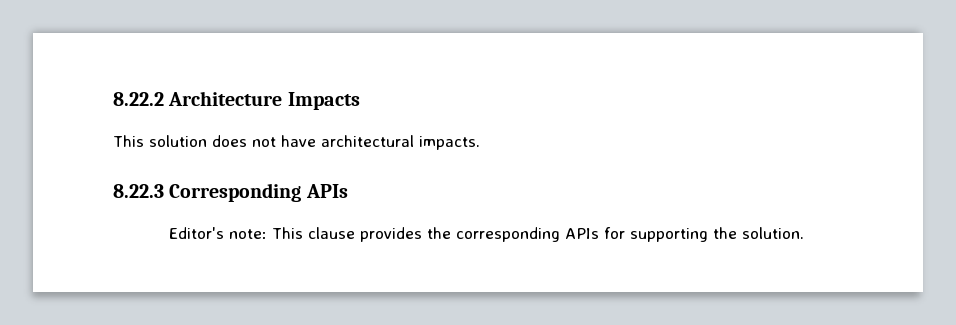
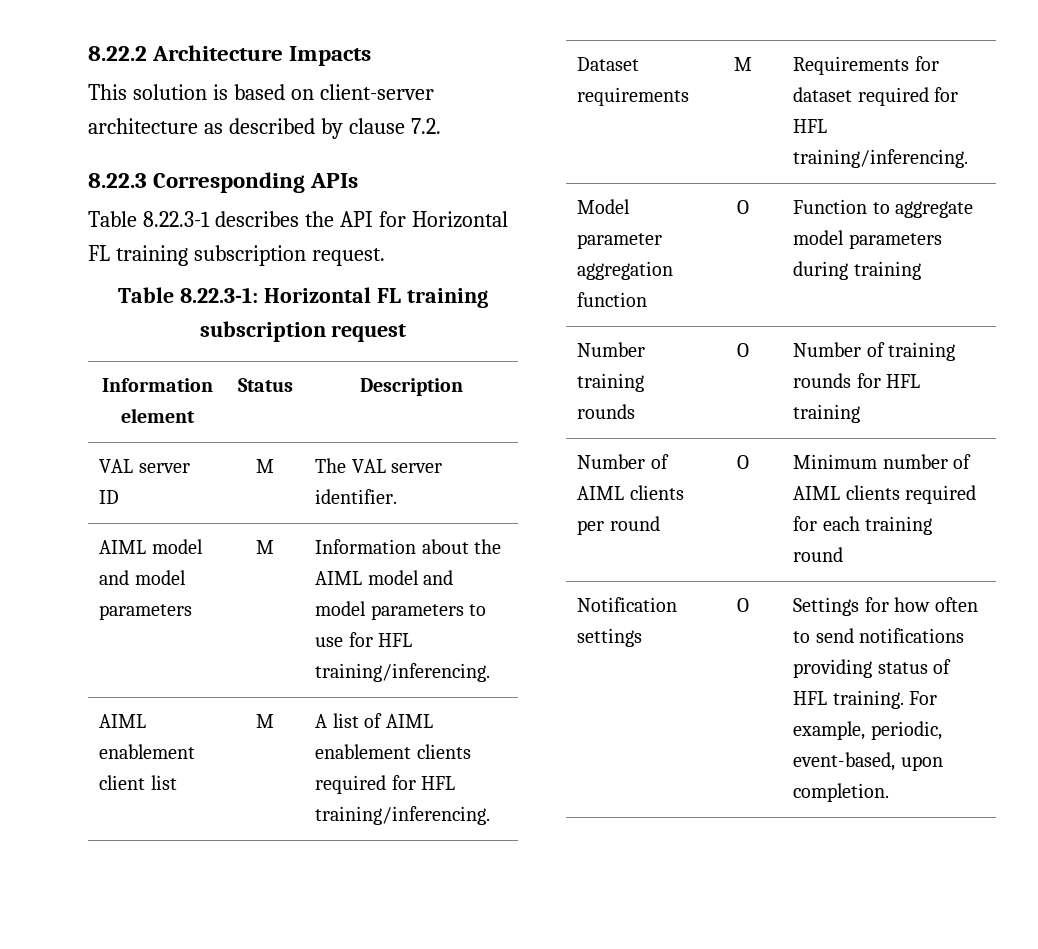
[212,135,480,150] [113,183,348,202] [169,227,805,242] does not have architectural impacts. // 8.22.3 Corresponding APIs // Editor's note: This clause provides the corresponding APIs for supporting the solution. -> [212,84,434,100] [88,118,441,139] [88,172,359,193] [88,211,508,228] [88,245,385,266] [118,287,488,308] [199,321,407,342] [101,378,213,392] [120,408,195,423] [237,378,293,392] [359,378,463,396] [99,459,190,473] [99,490,120,504] [256,459,274,473] [315,458,443,473] [315,489,398,504] [99,539,203,554] [99,570,186,585] [99,604,193,620] [256,540,274,554] [315,539,502,554] [315,570,454,585] [315,601,487,620] [315,632,413,647] [315,663,491,682] [99,714,147,728] [99,744,196,759] [99,775,177,790] [256,714,274,728] [315,713,433,728] [315,744,471,759] [315,775,456,794] [315,806,491,825] [577,57,640,71] [577,87,690,106] [734,57,752,71] [793,56,939,75] [793,87,959,106] [793,119,828,133] [793,149,969,168] [577,199,631,214] [577,233,663,249] [577,261,674,280] [577,292,648,307] [737,200,749,214] [793,199,974,218] [793,230,942,249] [793,261,921,280] [577,342,646,357] [577,373,645,392] [577,404,636,419] [737,343,749,357] [793,342,956,361] [793,373,921,388] [793,404,861,423] [577,454,669,469] [577,485,684,500] [577,516,660,535] [737,455,749,469] [793,454,972,469] [793,485,977,504] [793,516,933,535] [793,547,844,562] [577,597,678,612] [577,628,643,647] [737,598,749,612] [793,597,978,616] [793,628,965,643] [793,659,952,678] [793,690,938,709] [793,721,942,740] [793,752,943,771] [793,783,890,802] is based on client-server architecture as described by clause 7.2. // 8.22.3 Corresponding APIs // Table 8.22.3-1 describes the API for Horizontal FL training subscription request. // Table 8.22.3-1: Horizontal FL training subscription request // Information element | Status | Description // VAL server ID | M | The VAL server identifier. // AIML model and model parameters | M | Information about the AIML model and model parameters to use for HFL training/inferencing. // AIML enablement client list | M | A list of AIML enablement clients required for HFL training/inferencing. // Dataset requirements | M | Requirements for dataset required for HFL training/inferencing. // Model parameter aggregation function | O | Function to aggregate model parameters during training // Number training rounds | O | Number of training rounds for HFL training // Number of AIML clients per round | O | Minimum number of AIML clients required for each training round // Notification settings | O | Settings for how often to send notifications providing status of HFL training. For example, periodic, event-based, upon completion.

